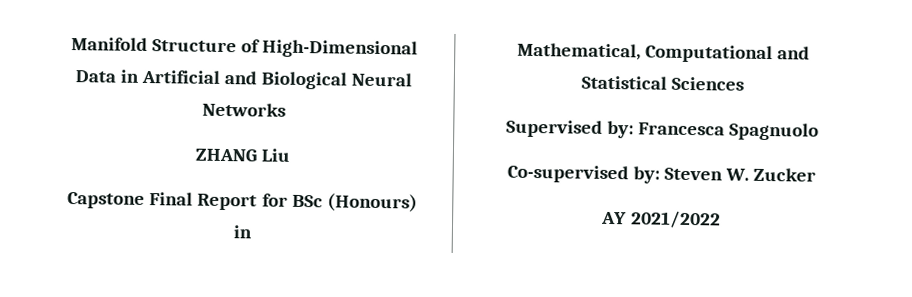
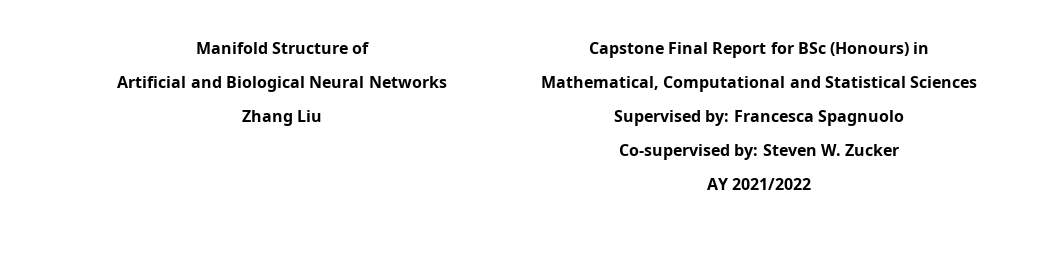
[262,39,419,59] [74,69,139,83] High-Dimensional Data in -> (370, 48) //
[194,148,257,162] ZHANG -> [241,110,293,126] Zhang

